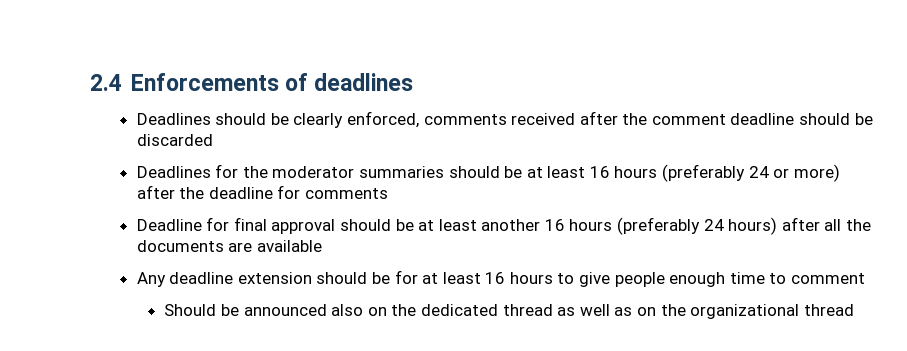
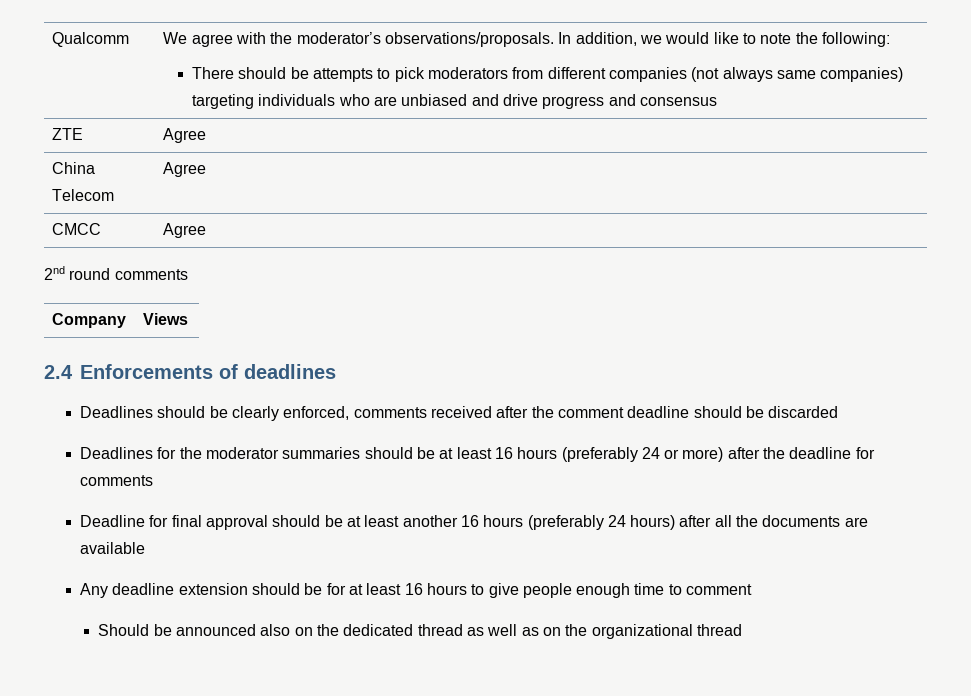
(90, 82) none -> [52,32,130,47] [163,32,890,47] [192,67,904,82] [192,94,717,109] [52,128,84,140] [163,128,207,143] [52,162,96,174] [52,189,115,201] [163,162,207,177] [52,223,102,235] [163,223,207,238] [44,266,188,280] [52,313,127,328] [143,313,189,325] Qualcomm | We agree with the moderator’s observations/proposals. In addition, we would like to note the following: // There should be attempts to pick moderators from different companies (not always same companies) targeting individuals who are unbiased and drive progress and consensus // ZTE | Agree // China Telecom | Agree // CMCC | Agree // 2nd round comments // Company | Views //

